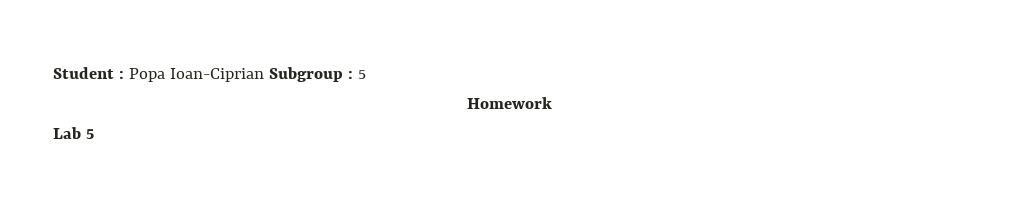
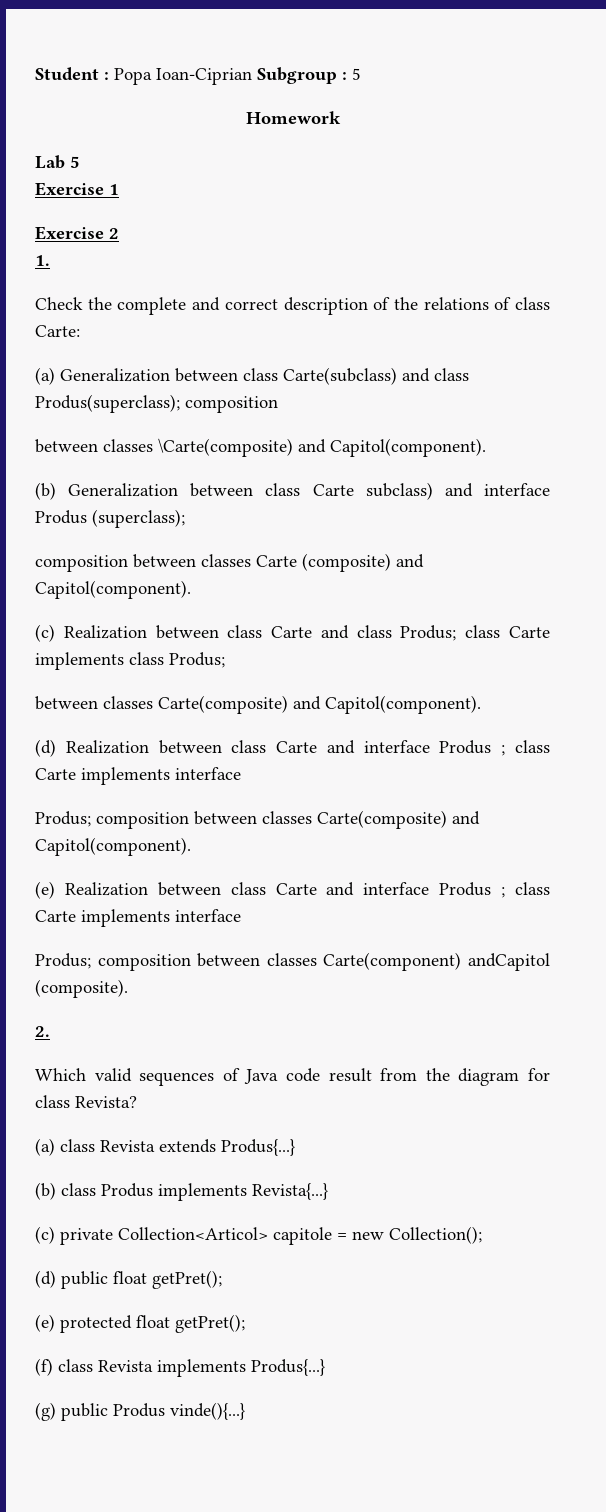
(94, 134) none -> [35,182,119,196] [35,226,119,240] [35,255,50,266] [35,297,550,315] [35,325,80,337] [35,367,469,385] [35,394,278,413] [35,438,486,457] [35,482,551,500] [35,509,185,528] [35,553,424,572] [35,580,191,599] [35,624,550,642] [35,652,225,670] [35,695,481,714] [35,739,550,757] [35,767,241,785] [35,810,480,829] [35,837,191,856] [35,881,551,899] [35,909,241,927] [35,952,550,971] [35,979,128,998] [35,1026,50,1037] [35,1068,551,1086] [35,1095,137,1108] [35,1138,295,1156] [35,1182,328,1201] [35,1226,482,1245] [35,1270,222,1289] [35,1314,245,1333] [35,1358,325,1377] [35,1402,245,1421] // Exercise 1 // Exercise 2 // 1. // Check the complete and correct description of the relations of class Carte: // (a) Generalization between class Carte(subclass) and class Produs(superclass); composition // between classes \Carte(composite) and Capitol(component). // (b) Generalization between class Carte subclass) and interface Produs (superclass); // composition between classes Carte (composite) and Capitol(component). // (c) Realization between class Carte and class Produs; class Carte implements class Produs; // between classes Carte(composite) and Capitol(component). // (d) Realization between class Carte and interface Produs ; class Carte implements interface // Produs; composition between classes Carte(composite) and Capitol(component). // (e) Realization between class Carte and interface Produs ; class Carte implements interface // Produs; composition between classes Carte(component) andCapitol (composite). // 2. // Which valid sequences of Java code result from the diagram for class Revista? // (a) class Revista extends Produs{...} // (b) class Produs implements Revista{...} // (c) private Collection<Articol> capitole = new Collection(); // (d) public float getPret(); // (e) protected float getPret(); // (f) class Revista implements Produs{...} // (g) public Produs vinde(){...}

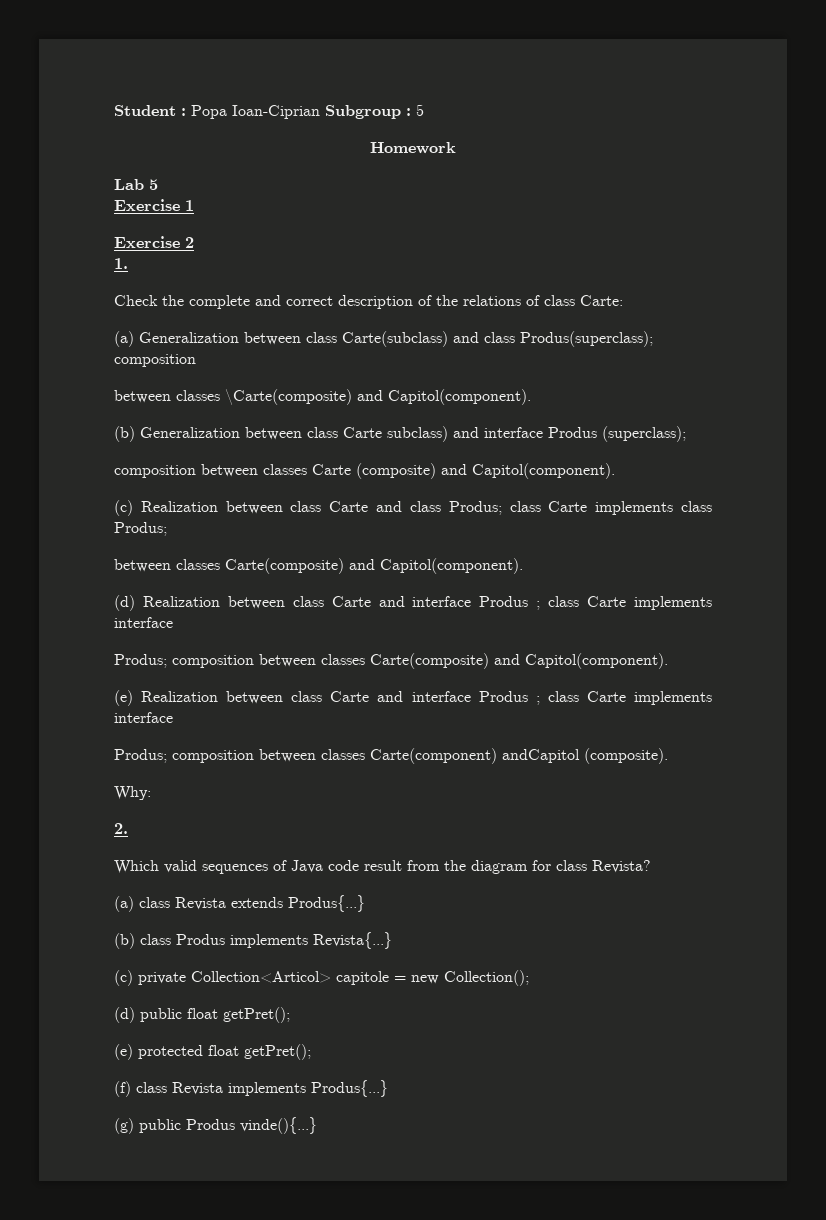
(128, 988) none -> [114,786,151,800] // Why:

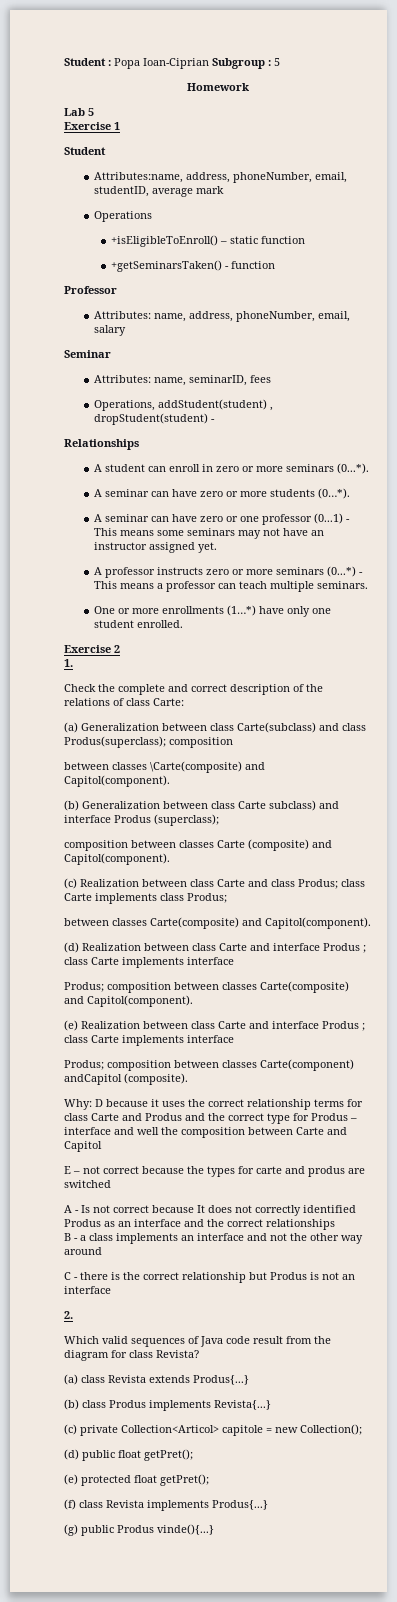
(194, 205) none -> [64,147,106,155] [93,172,347,183] [93,186,224,197] [93,211,152,222] [111,235,306,247] [111,260,276,272] [64,286,117,294] [93,311,350,322] [93,325,126,336] [64,350,111,358] [93,375,271,386] [93,399,273,411] [93,413,215,425] [64,439,139,450] [93,463,369,474] [93,488,350,499] [93,513,350,525] [93,528,324,539] [93,542,217,553] [93,566,363,578] [93,581,368,592] [93,605,331,617] [93,620,183,628] // Student // Attributes:name, address, phoneNumber, email, studentID, average mark // Operations // +isEligibleToEnroll() – static function // +getSeminarsTaken() - function // Professor // Attributes: name, address, phoneNumber, email, salary // Seminar // Attributes: name, seminarID, fees // Operations, addStudent(student) , dropStudent(student) - // Relationships // A student can enroll in zero or more seminars (0...*). // A seminar can have zero or more students (0…*). // A seminar can have zero or one professor (0...1) - This means some seminars may not have an instructor assigned yet. // A professor instructs zero or more seminars (0...*) - This means a professor can teach multiple seminars. // One or more enrollments (1…*) have only one student enrolled.
(151, 793) none -> [95,1099,363,1110] [64,1113,357,1124] [64,1127,347,1138] [64,1141,102,1152] [64,1166,365,1177] [64,1180,111,1188] [64,1205,356,1216] [64,1219,335,1230] [64,1233,363,1244] [64,1247,102,1255] [64,1272,355,1283] [64,1286,111,1294] D because it uses the correct relationship terms for class Carte and Produs and the correct type for Produs – interface and well the composition between Carte and Capitol // E – not correct because the types for carte and produs are switched // A - Is not correct because It does not correctly identified Produs as an interface and the correct relationships // B - a class implements an interface and not the other way around // C - there is the correct relationship but Produs is not an interface

